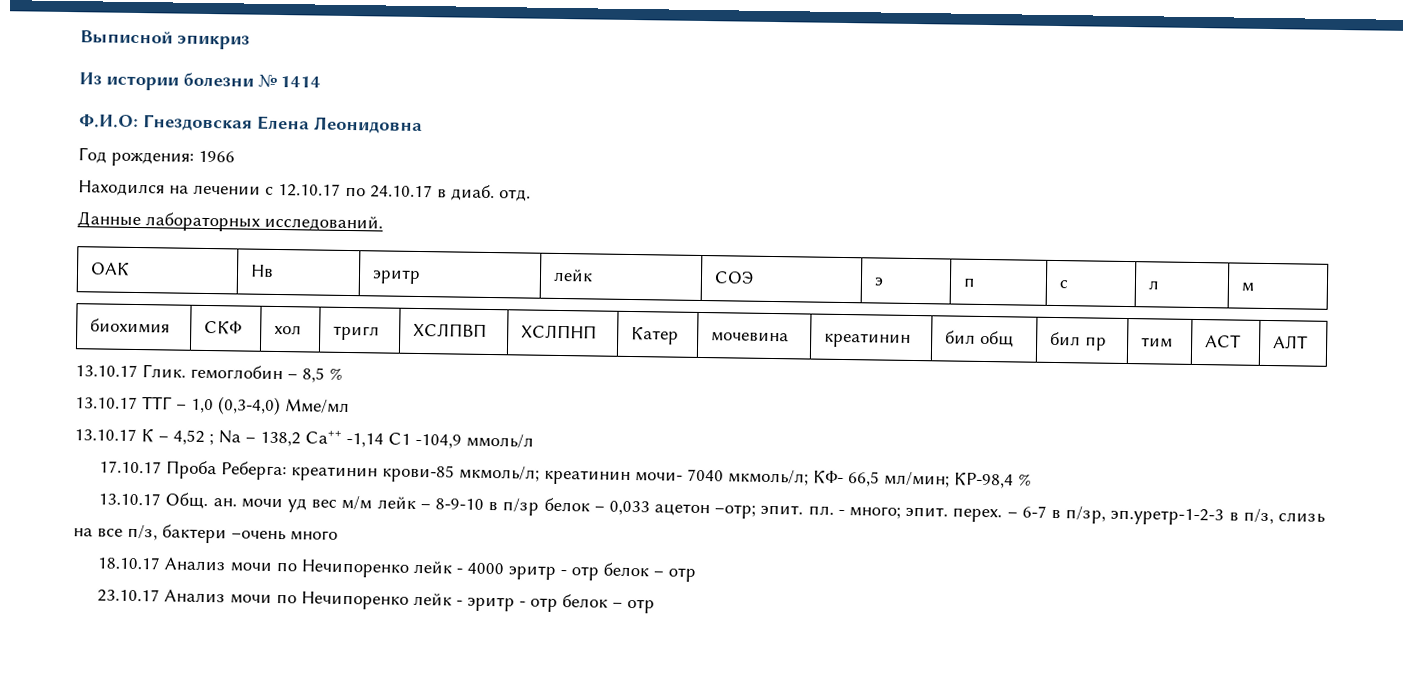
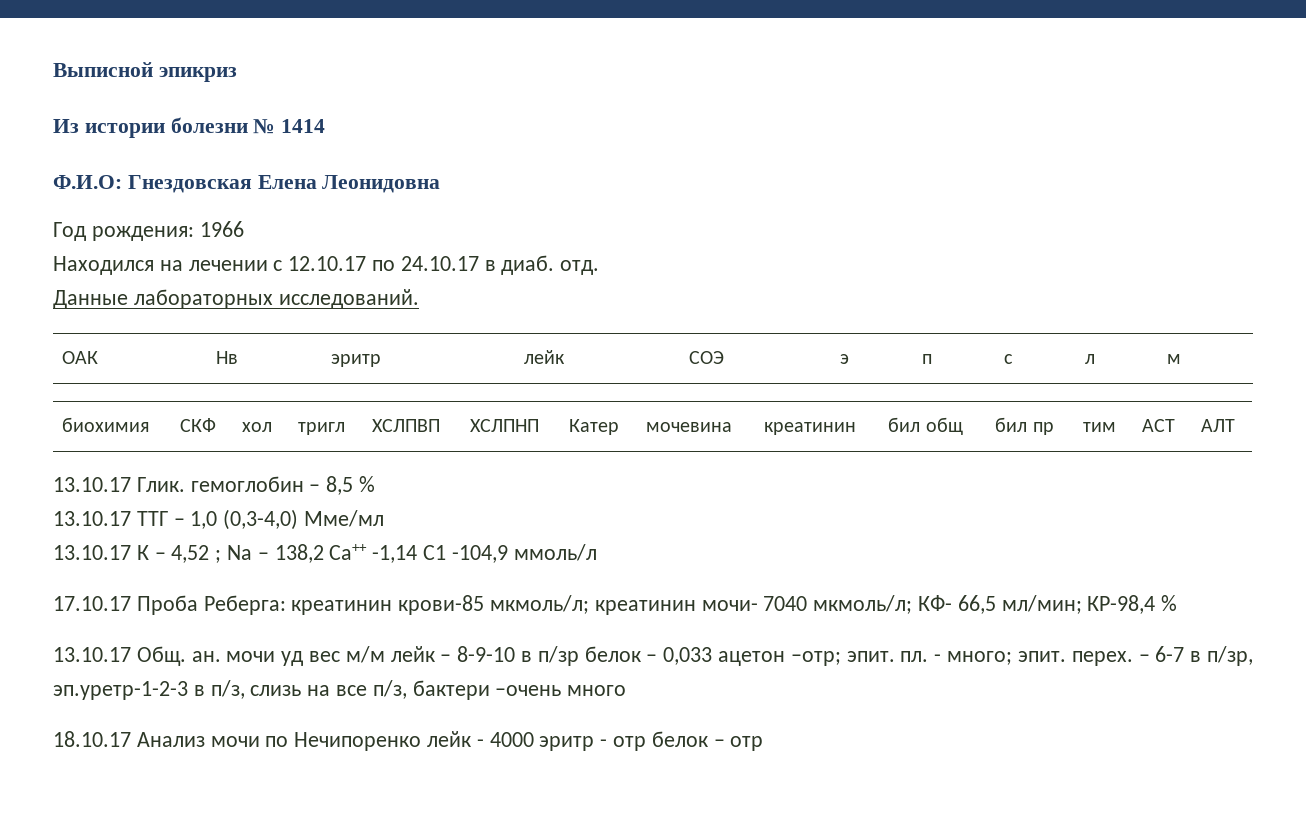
[97,588,656,614] // 23.10.17 Анализ мочи по Нечипоренко лейк - эритр - отр белок – отр -> (764, 743) none

